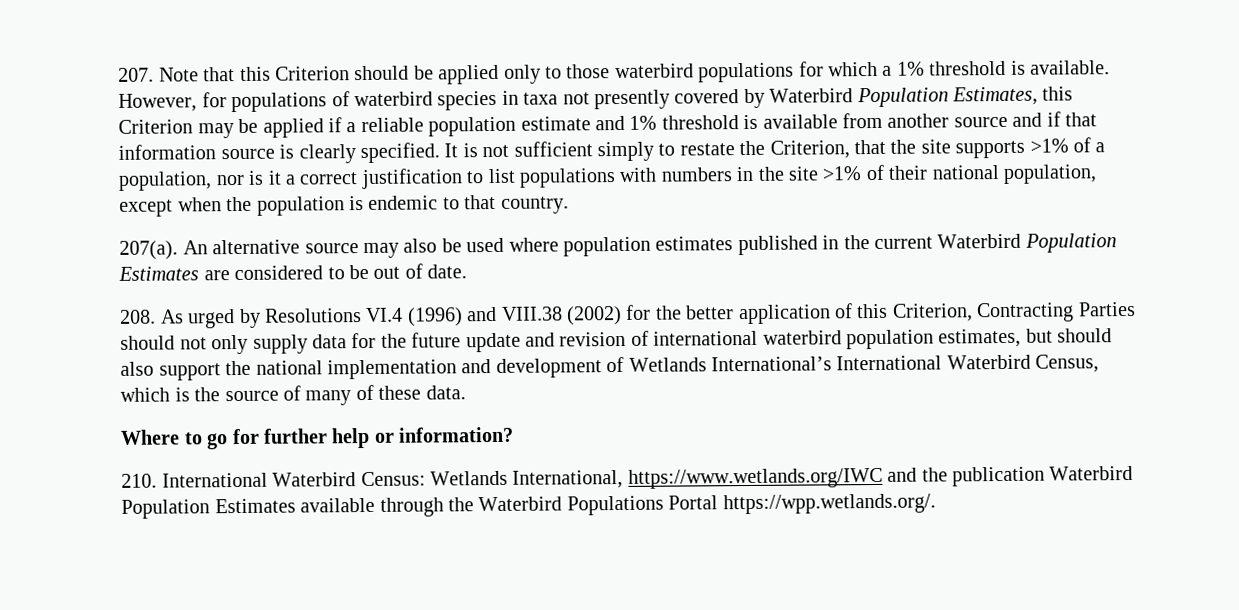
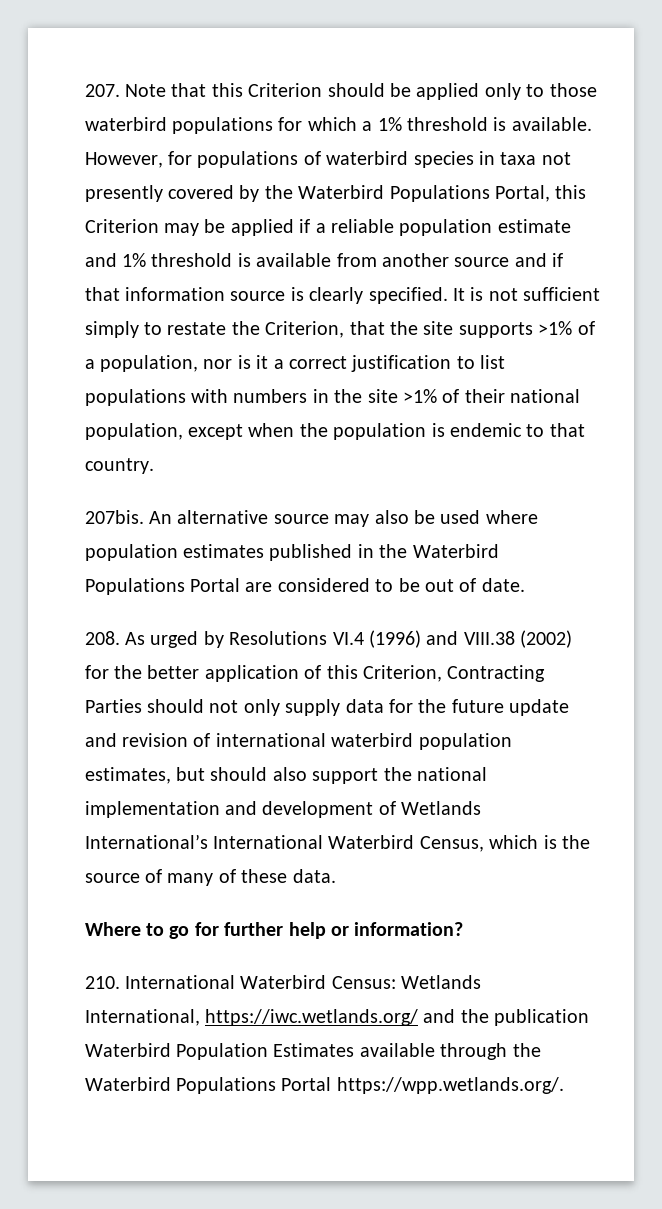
[769,86,1039,108] Waterbird Population Estimates, -> [264,185,550,202] the Waterbird Populations Portal,
[119,240,179,260] 207(a). -> [84,510,144,524] 207bis.
[874,233,1117,253] [118,266,200,281] current Waterbird Population Estimates -> [412,544,499,558] [84,578,240,595] Waterbird Populations Portal
[627,467,883,489] https://www.wetlands.org/IWC -> [204,1009,418,1026] https://iwc.wetlands.org/

